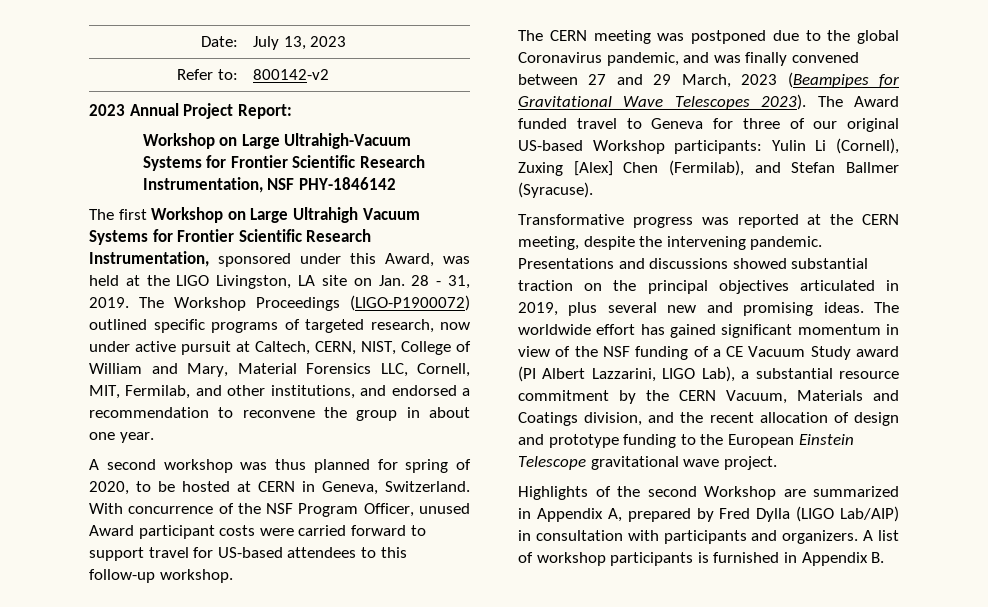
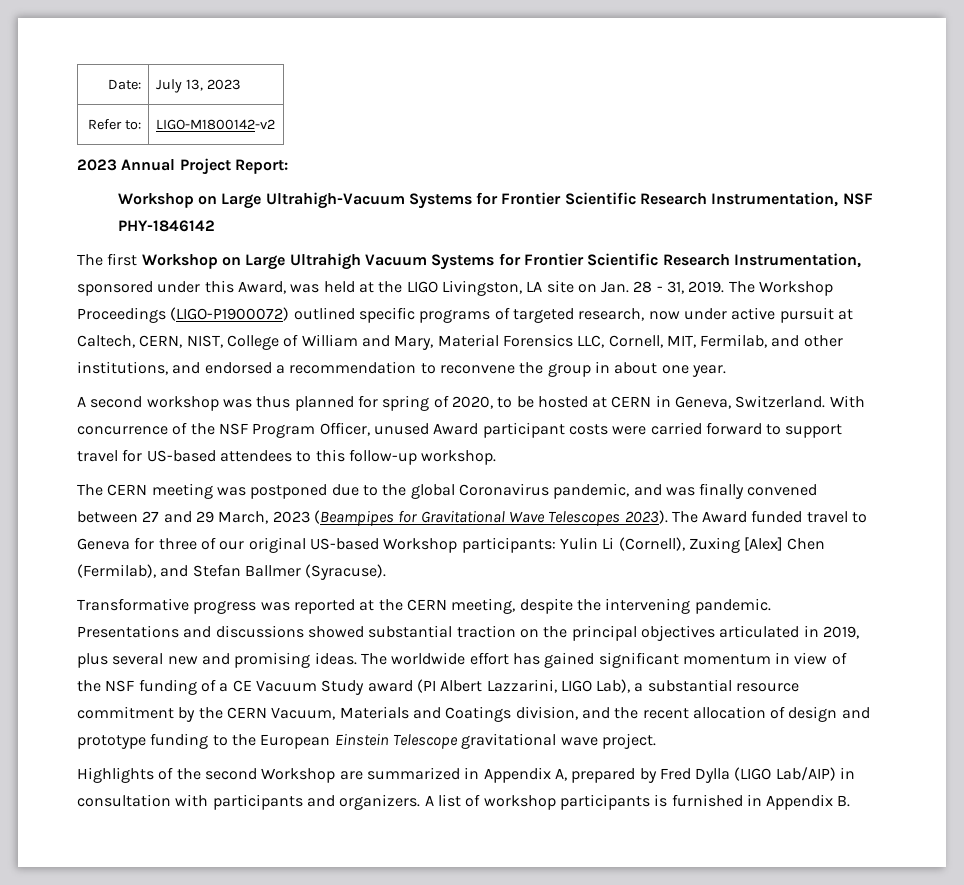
[253,69,330,80] 800142-v2 -> [155,119,275,130] LIGO-M1800142-v2

